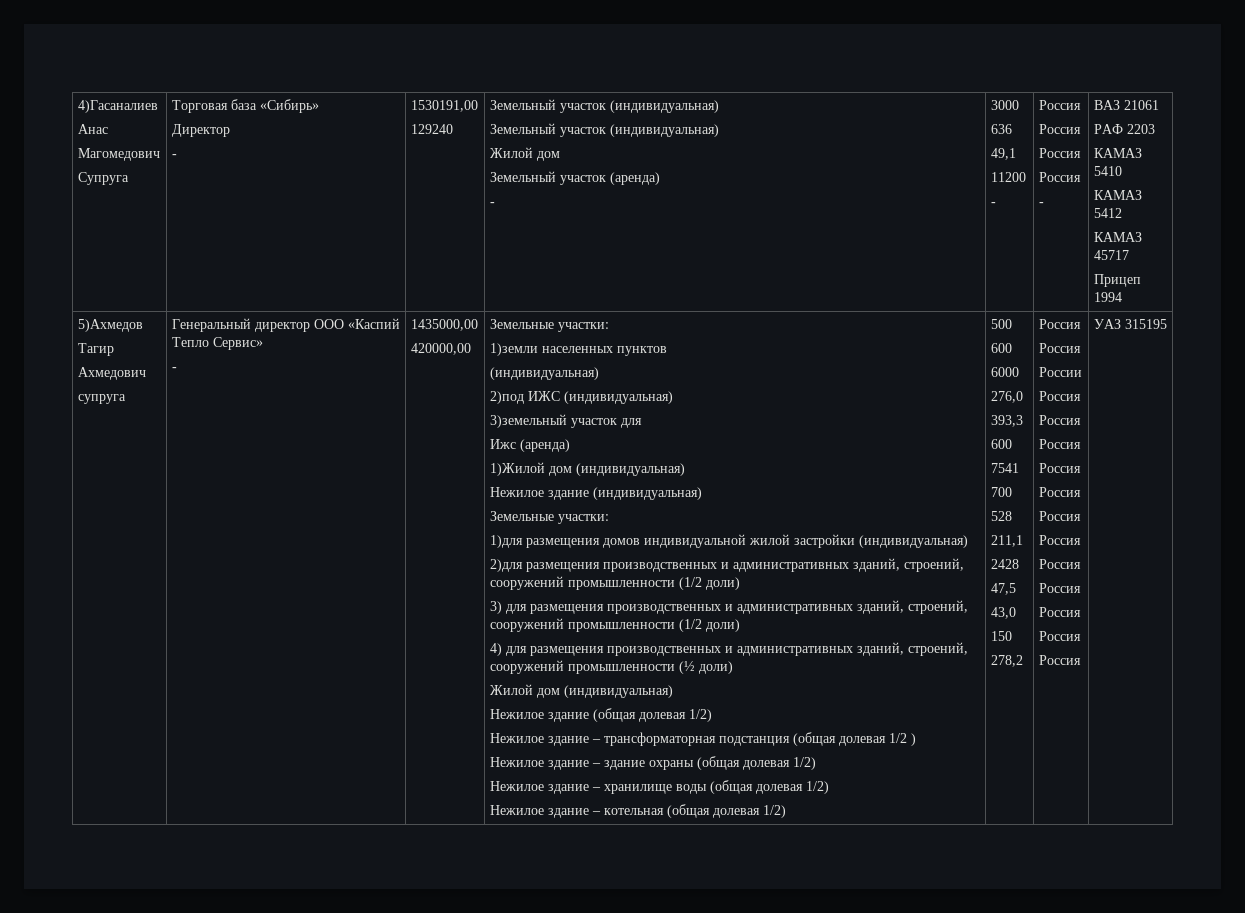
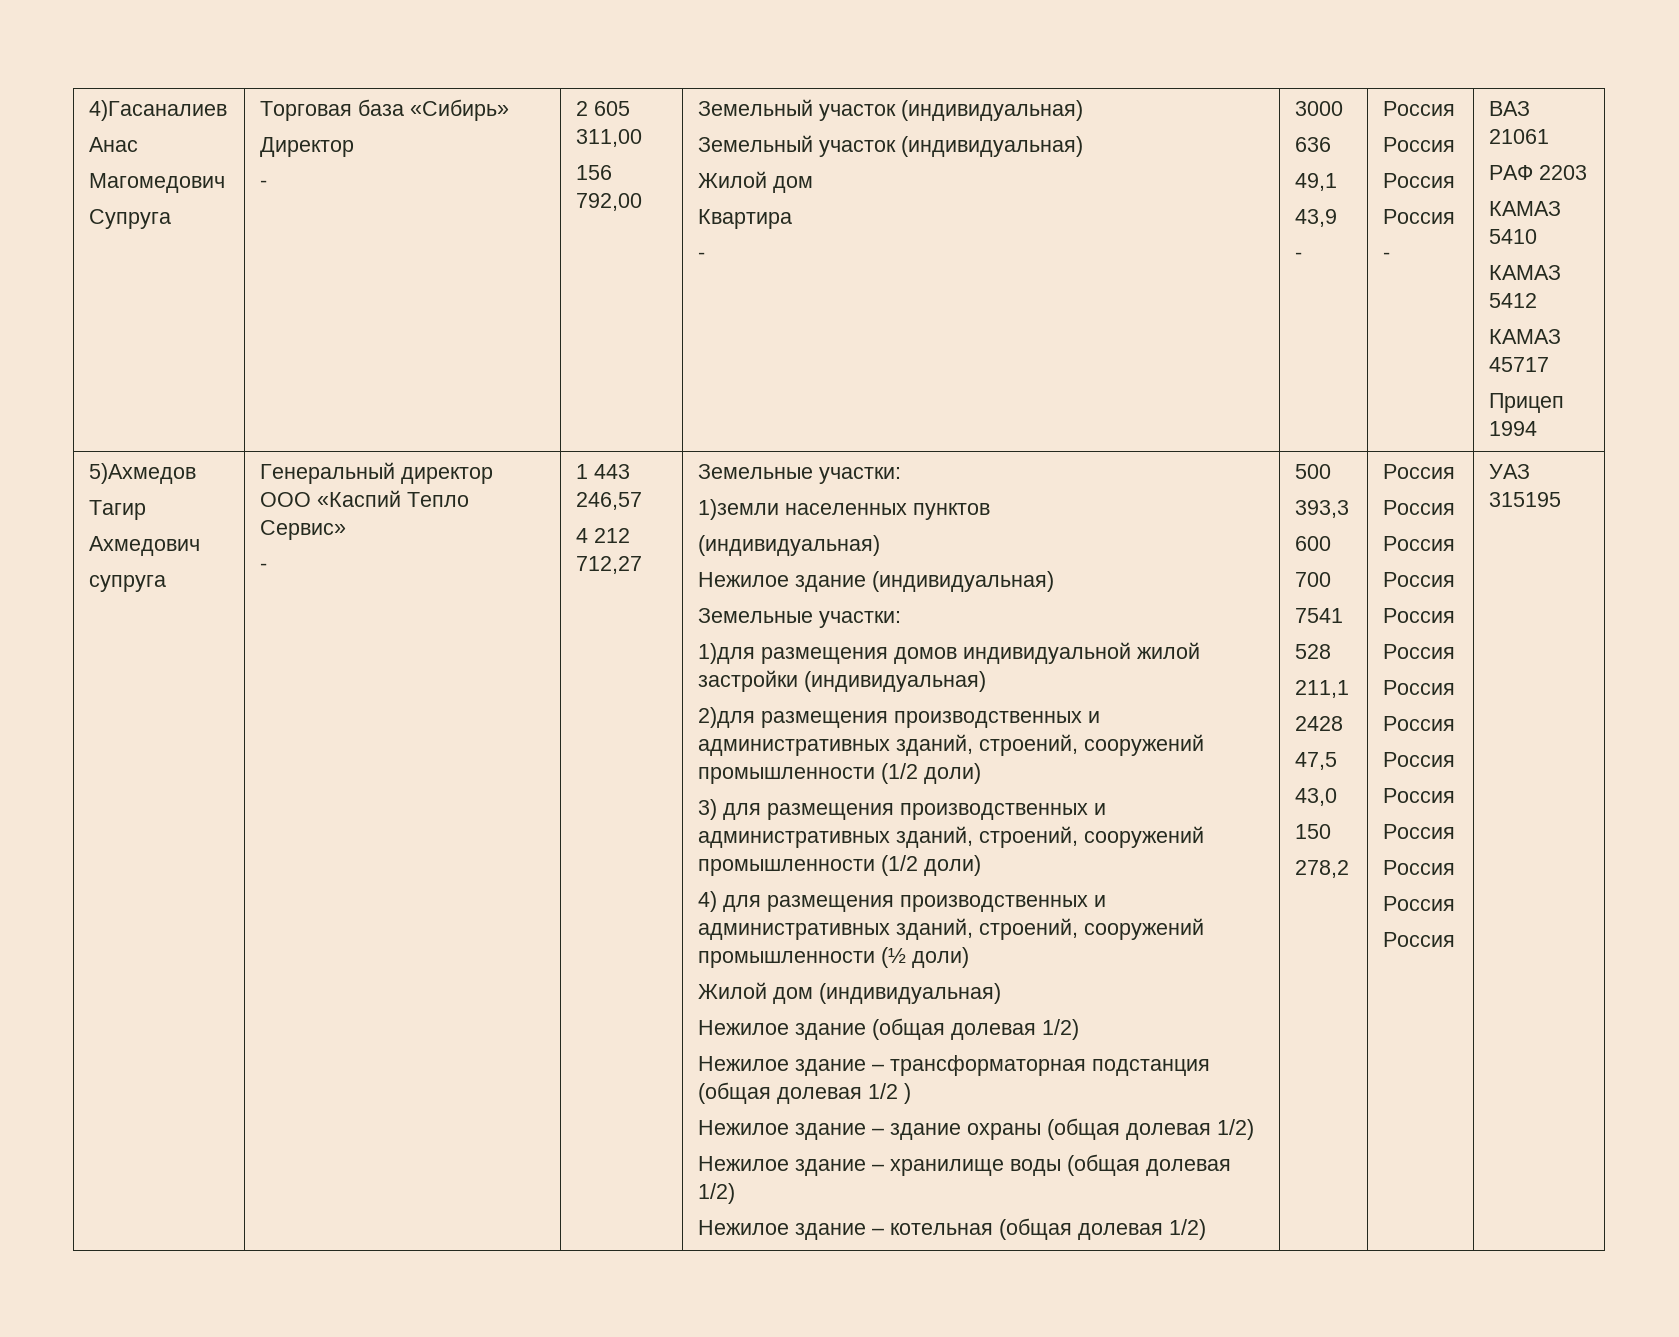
[410,100,478,112] [410,124,453,134] 1530191,00 // 129240 -> [576,101,631,116] [576,129,643,147] [576,165,613,180] [576,193,643,211] 2 605 311,00 // 156 792,00
[489,171,660,185] Земельный участок (аренда) -> [698,209,793,229] Квартира
[990,172,1026,182] 11200 -> [1295,209,1338,227] 43,9
[410,319,478,331] [410,343,471,355] 1435000,00 // 420000,00 -> [576,464,631,479] [576,492,643,510] [576,528,631,543] [576,556,643,574] 1 443 246,57 // 4 212 712,27
[489,391,673,404] [489,414,642,428] [489,439,570,452] [489,462,685,476] // 2)под ИЖС (индивидуальная) // 3)земельный участок для // Ижс (аренда) // 1)Жилой дом (индивидуальная) -> (881, 545) none
[990,343,1012,353] [990,367,1019,377] [990,391,1023,403] // 600 // 6000 // 276,0 -> (1332, 471) none
(1012, 444) none -> [1295,572,1332,587] // 700
[990,487,1012,497] // 700 -> (1344, 615) none
[1038,367,1082,377] // России -> (1456, 507) none

